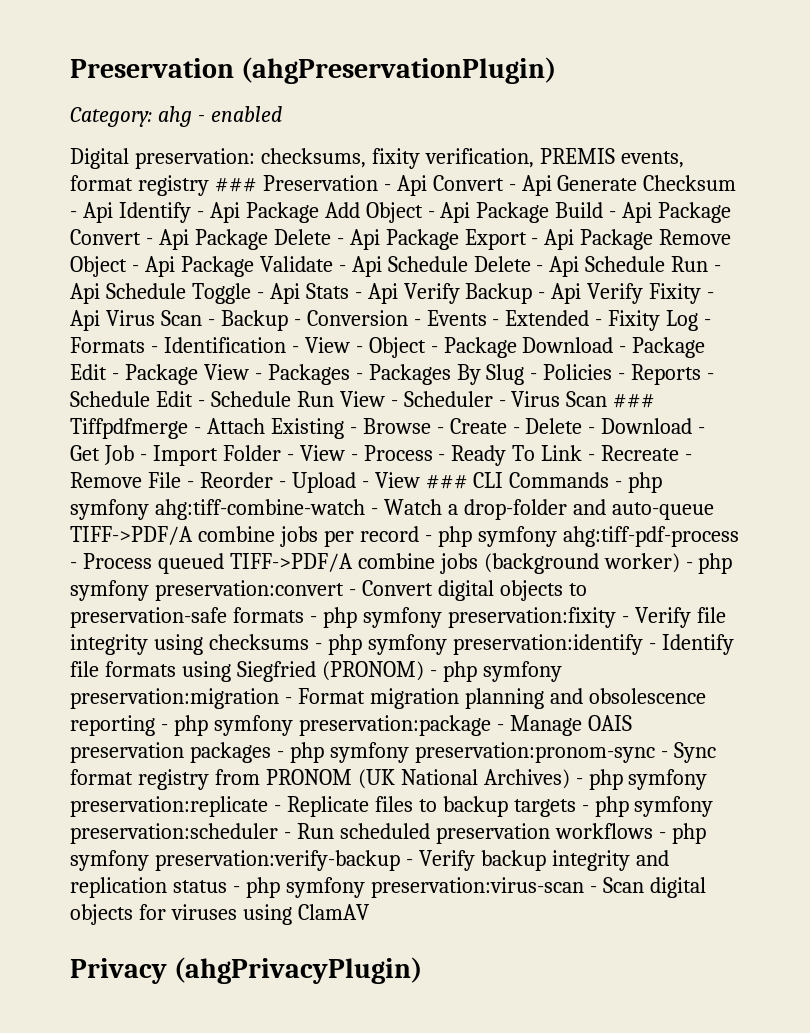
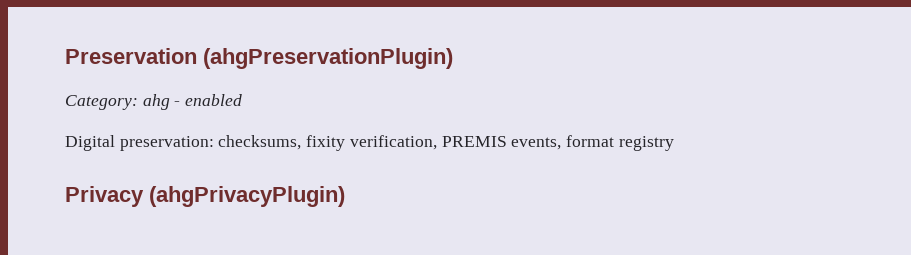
[214,175,737,196] [70,202,732,223] [70,229,732,250] [70,256,722,277] [70,283,715,304] [70,310,712,331] [70,337,706,358] [70,364,715,385] [70,391,656,408] [70,418,706,439] [70,445,693,466] [70,472,663,493] [70,499,714,520] [70,526,739,547] [70,553,733,574] [70,580,587,601] [70,607,726,628] [70,634,734,655] [70,661,562,682] [70,688,706,709] [70,715,632,736] [70,742,716,763] [70,769,708,790] [70,796,714,817] [70,823,706,844] [70,850,669,871] [70,877,706,898] [70,904,370,925] ### Preservation - Api Convert - Api Generate Checksum - Api Identify - Api Package Add Object - Api Package Build - Api Package Convert - Api Package Delete - Api Package Export - Api Package Remove Object - Api Package Validate - Api Schedule Delete - Api Schedule Run - Api Schedule Toggle - Api Stats - Api Verify Backup - Api Verify Fixity - Api Virus Scan - Backup - Conversion - Events - Extended - Fixity Log - Formats - Identification - View - Object - Package Download - Package Edit - Package View - Packages - Packages By Slug - Policies - Reports - Schedule Edit - Schedule Run View - Scheduler - Virus Scan ### Tiffpdfmerge - Attach Existing - Browse - Create - Delete - Download - Get Job - Import Folder - View - Process - Ready To Link - Recreate - Remove File - Reorder - Upload - View ### CLI Commands - php symfony ahg:tiff-combine-watch - Watch a drop-folder and auto-queue TIFF->PDF/A combine jobs per record - php symfony ahg:tiff-pdf-process - Process queued TIFF->PDF/A combine jobs (background worker) - php symfony preservation:convert - Convert digital objects to preservation-safe formats - php symfony preservation:fixity - Verify file integrity using checksums - php symfony preservation:identify - Identify file formats using Siegfried (PRONOM) - php symfony preservation:migration - Format migration planning and obsolescence reporting - php symfony preservation:package - Manage OAIS preservation packages - php symfony preservation:pronom-sync - Sync format registry from PRONOM (UK National Archives) - php symfony preservation:replicate - Replicate files to backup targets - php symfony preservation:scheduler - Run scheduled preservation workflows - php symfony preservation:verify-backup - Verify backup integrity and replication status - php symfony preservation:virus-scan - Scan digital objects for viruses using ClamAV -> (674, 143) none

